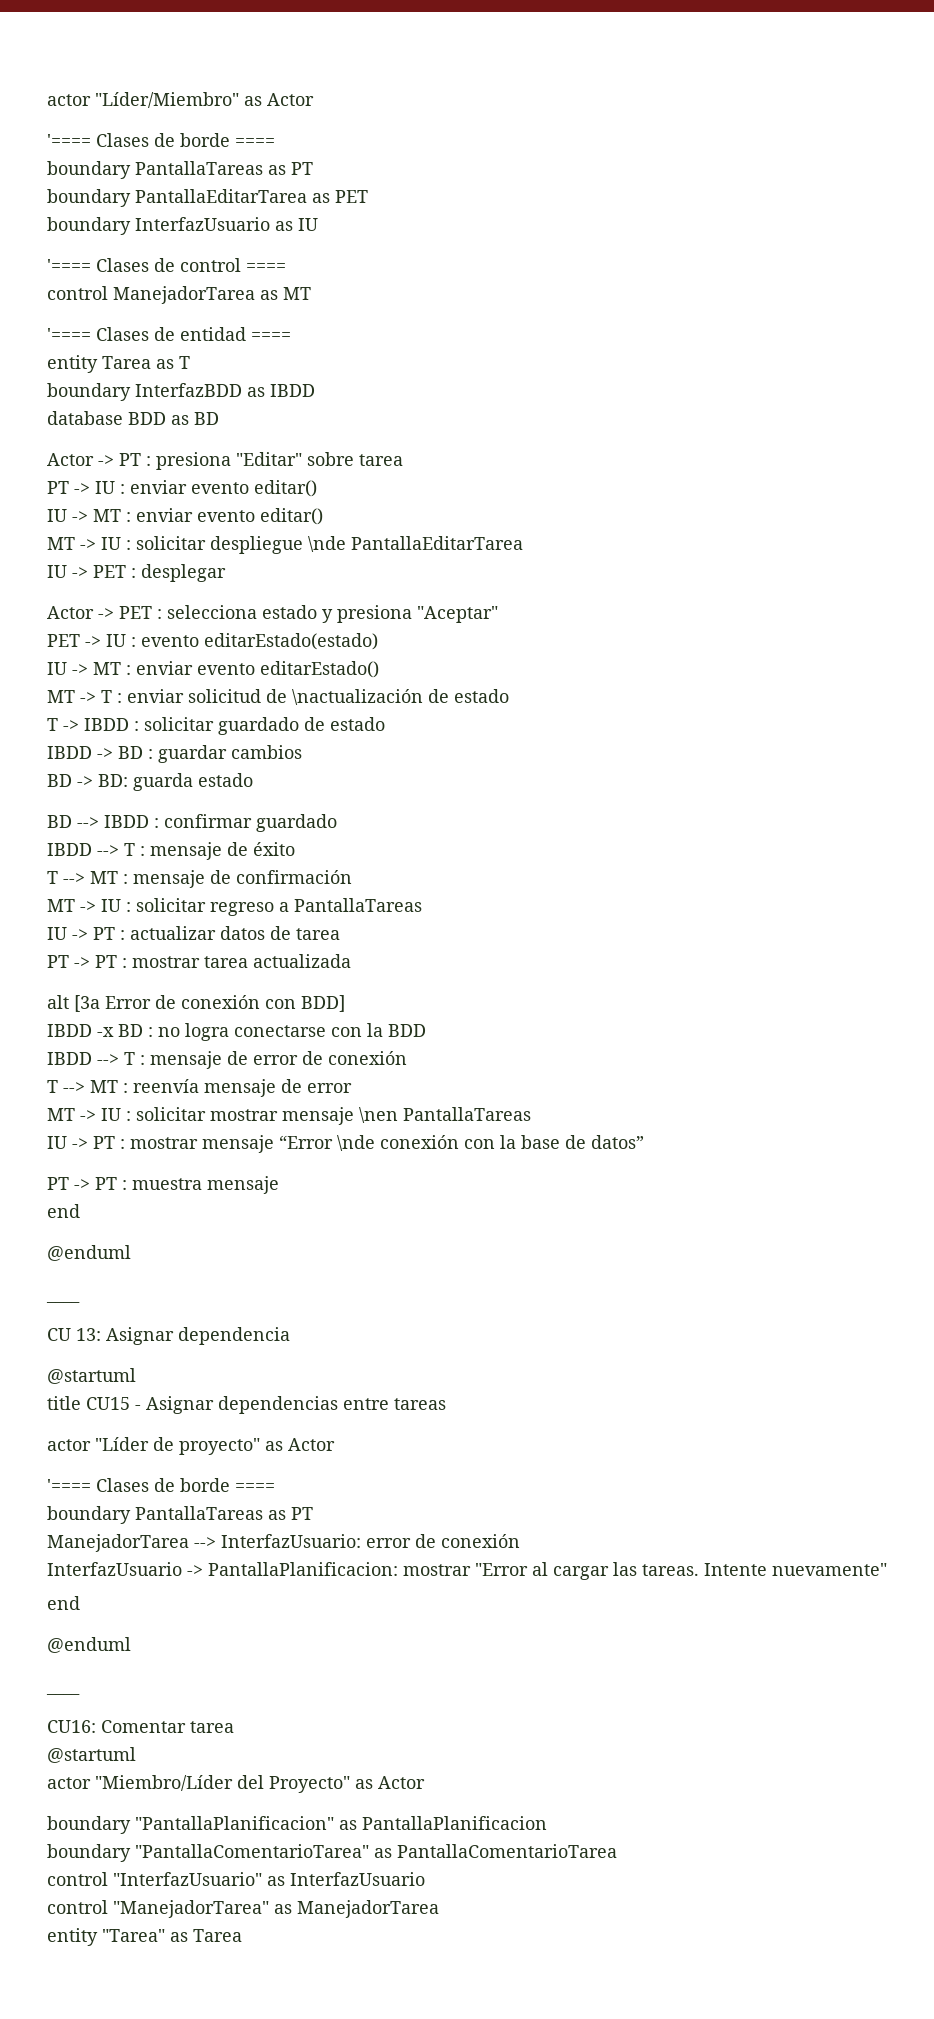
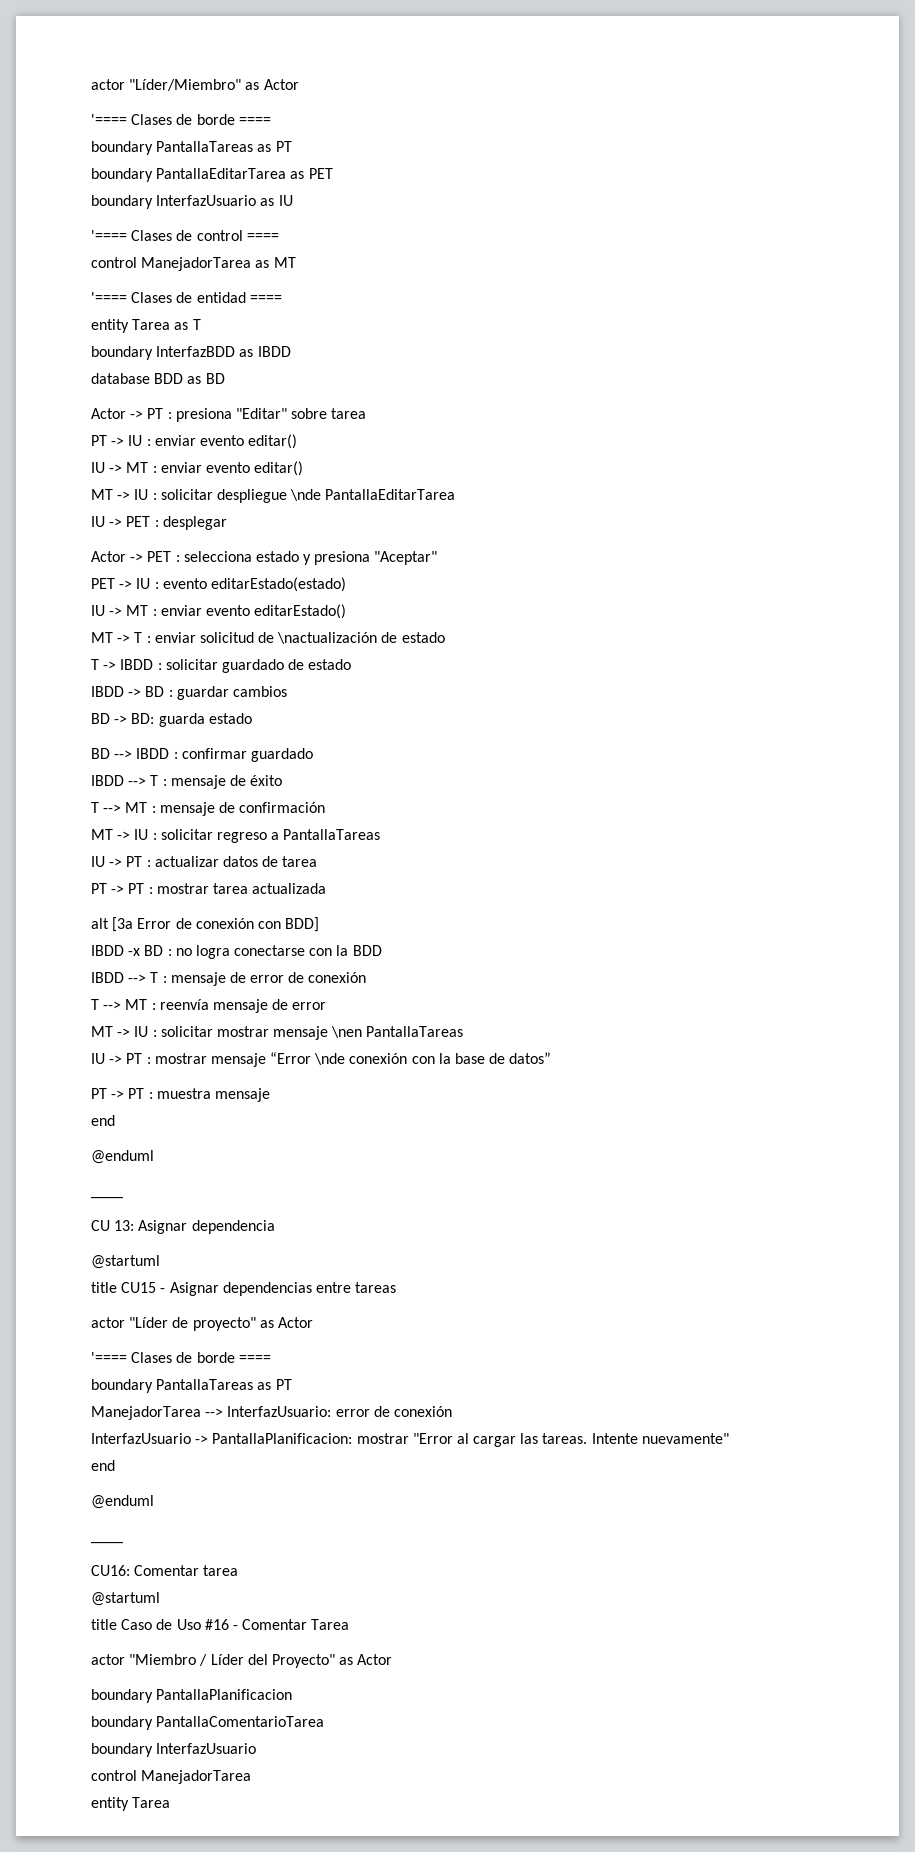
[47,1775,233,1791] actor "Miembro/Líder -> [91,1619,350,1630] [91,1654,244,1666] title Caso de Uso #16 - Comentar Tarea // actor "Miembro / Líder
[135,1816,357,1830] "PantallaPlanificacion" as -> (153, 1696) none
[135,1844,392,1858] "PantallaComentarioTarea" as -> (153, 1723) none
[47,1872,285,1886] control "InterfazUsuario" as -> [91,1743,153,1757] boundary
[113,1900,292,1918] "ManejadorTarea" as -> (137, 1775) none
[102,1929,188,1942] "Tarea" as -> (129, 1804) none

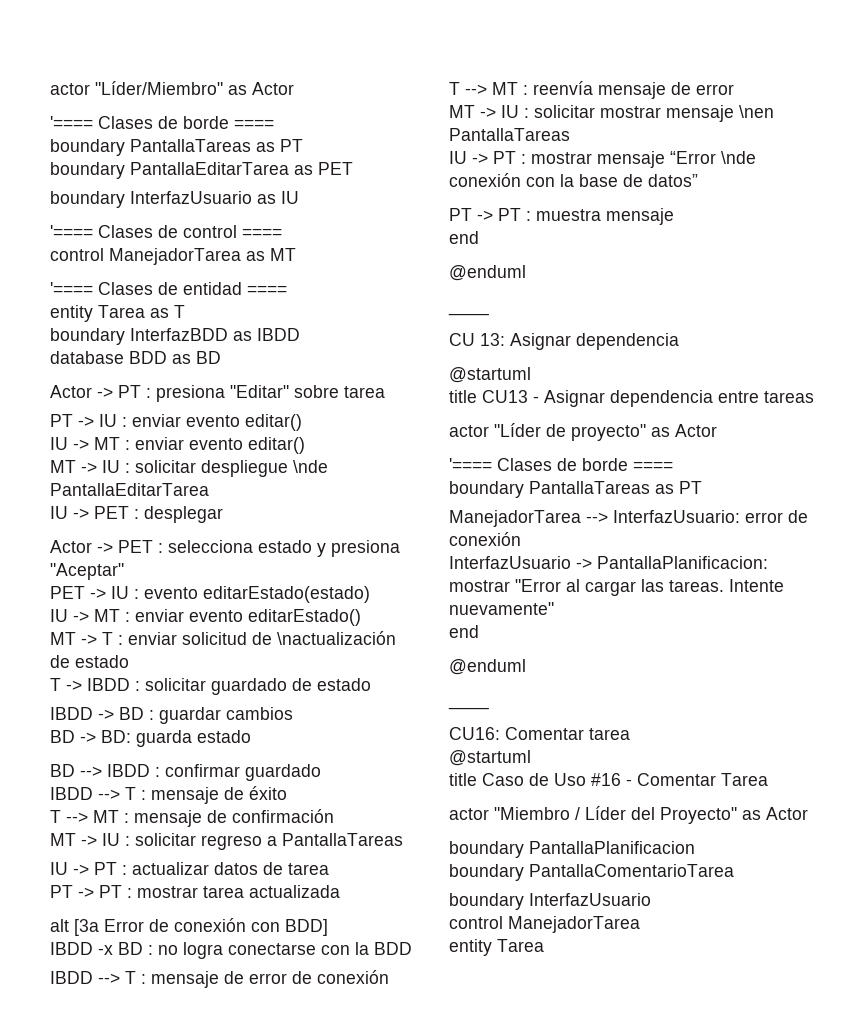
[121,1282,157,1293] CU15 -> [482,390,528,403] CU13
[222,1282,312,1296] dependencias -> [610,390,713,407] dependencia

